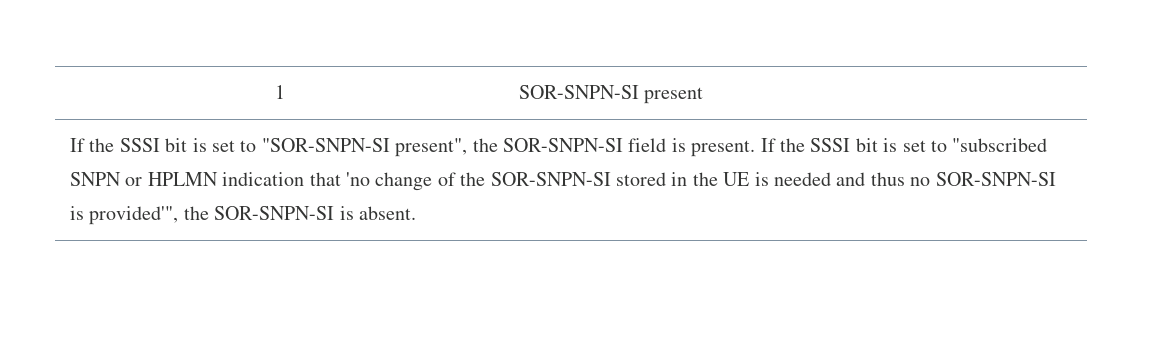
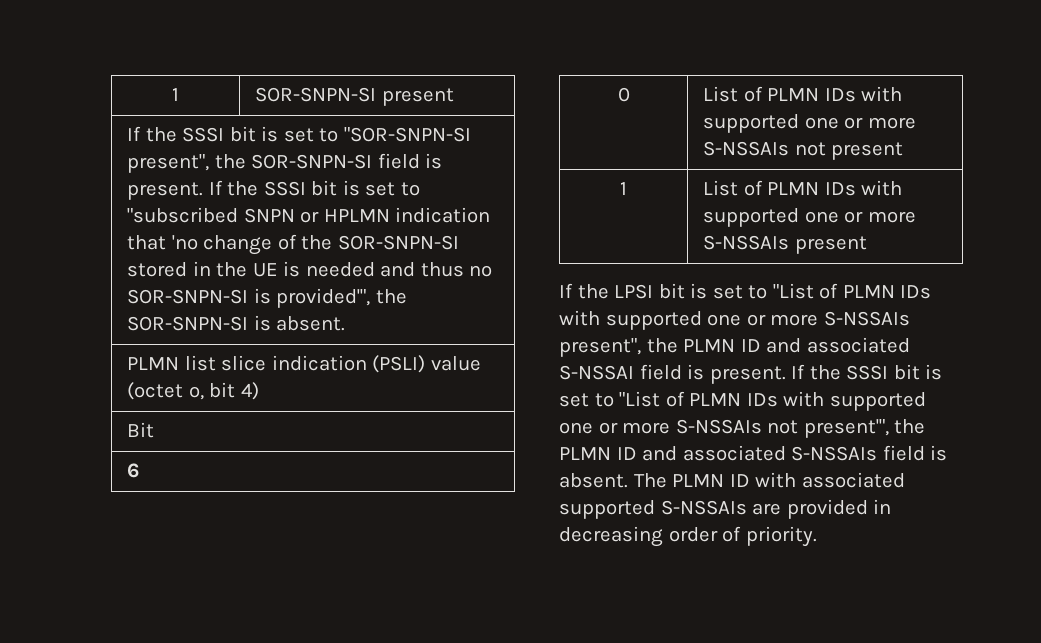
(417, 213) none -> [127,355,481,373] [127,382,259,400] [127,422,155,438] [127,463,140,478] [617,87,630,102] [703,86,903,102] [703,114,916,133] [703,141,904,160] [620,182,627,195] [703,180,903,196] [703,208,916,227] [703,235,867,254] [559,283,932,299] [559,310,910,330] [559,337,910,357] [559,364,943,384] [559,391,926,411] [559,419,926,438] [559,445,948,461] [559,472,905,488] [559,499,892,519] [559,526,817,547] // PLMN list slice indication (PSLI) value (octet o, bit 4) // Bit // 6 // 0 | List of PLMN IDs with supported one or more S-NSSAIs not present // 1 | List of PLMN IDs with supported one or more S-NSSAIs present // If the LPSI bit is set to "List of PLMN IDs with supported one or more S-NSSAIs present", the PLMN ID and associated S-NSSAI field is present. If the SSSI bit is set to "List of PLMN IDs with supported one or more S-NSSAIs not present'", the PLMN ID and associated S-NSSAIs field is absent. The PLMN ID with associated supported S-NSSAIs are provided in decreasing order of priority.

